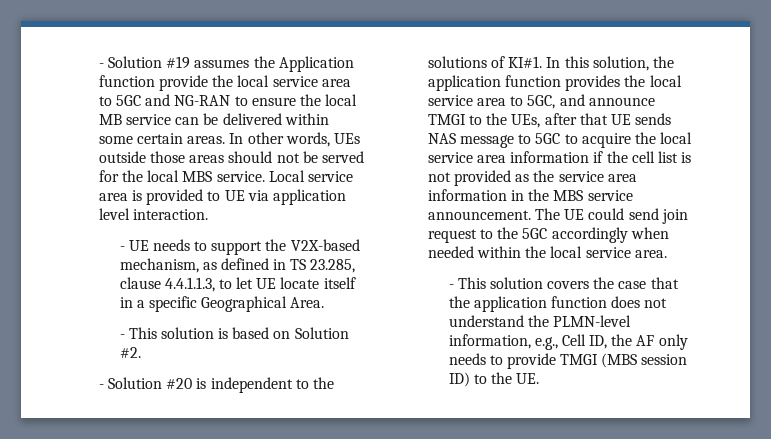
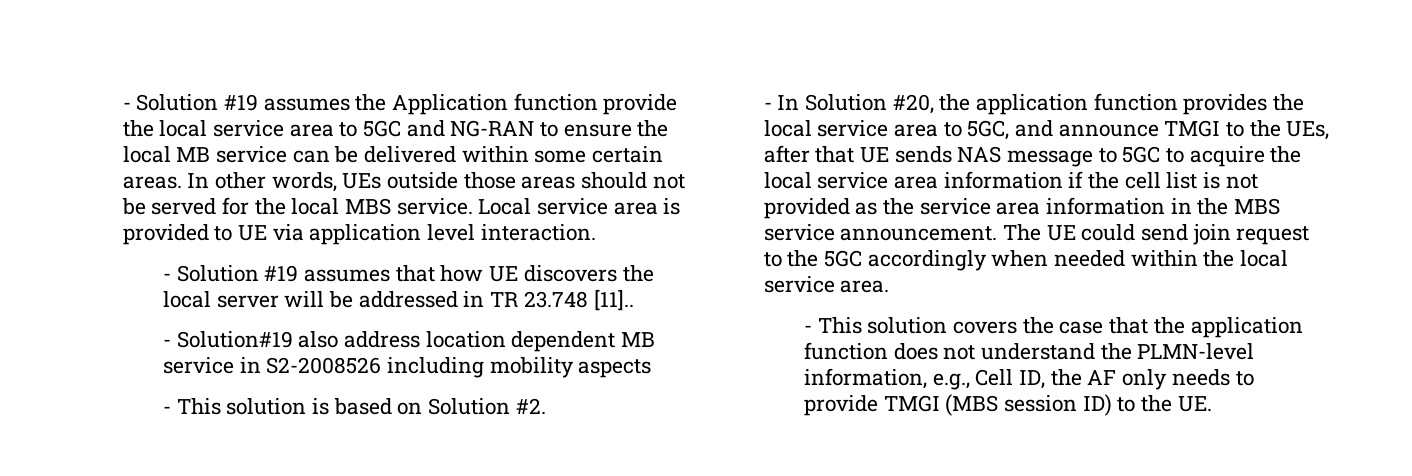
[128,239,360,255] [119,258,356,273] [119,277,356,292] [119,296,325,312] UE needs to support the V2X-based mechanism, as defined in TS 23.285, clause 4.4.1.1.3, to let UE locate itself in a specific Geographical Area. -> [176,265,654,282] [163,289,634,311] [163,331,656,352] [163,357,652,378] Solution #19 assumes that how UE discovers the local server will be addressed in TR 23.748 [11].. // - Solution#19 also address location dependent MB service in S2-2008526 including mobility aspects
[107,377,334,393] [427,56,649,71] Solution #20 is independent to the solutions of KI#1. In this solution, -> [777,94,934,114] In Solution #20,

